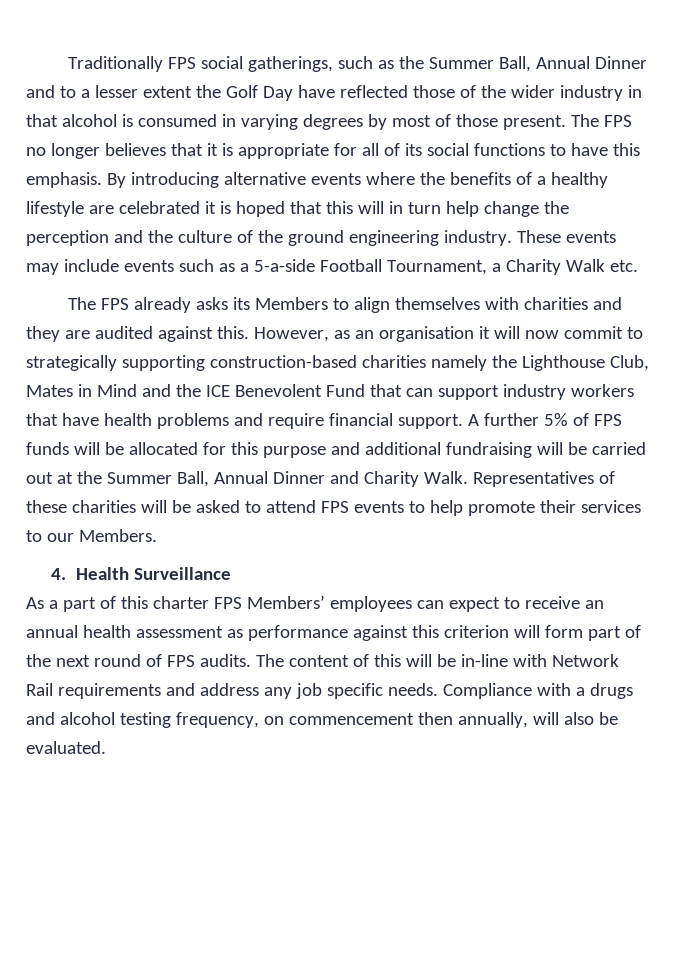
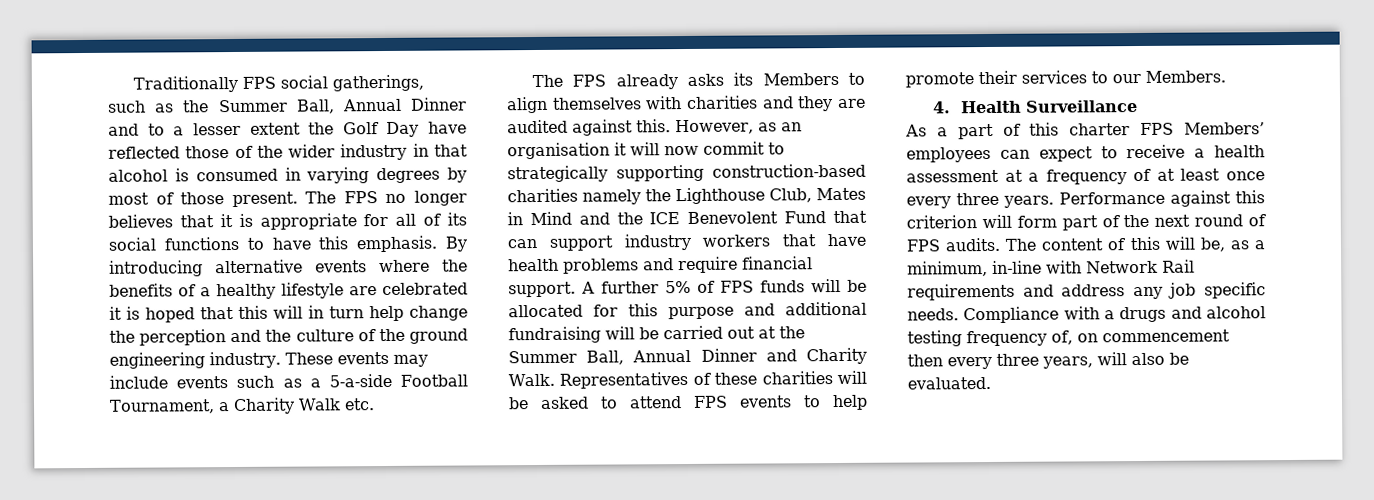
[584,600,604,609] [26,625,348,641] an annual health assessment as performance -> [1194,145,1265,158] [906,168,1265,185] [906,191,1165,209] a health assessment at a frequency of at least once every three years. Performance
[436,654,456,667] be -> [1199,237,1266,252] [907,261,988,277] be, as a minimum,
[175,712,259,728] frequency, -> [966,330,1073,347] frequency of,
[457,712,528,728] annually, -> [947,353,1093,370] every three years,

